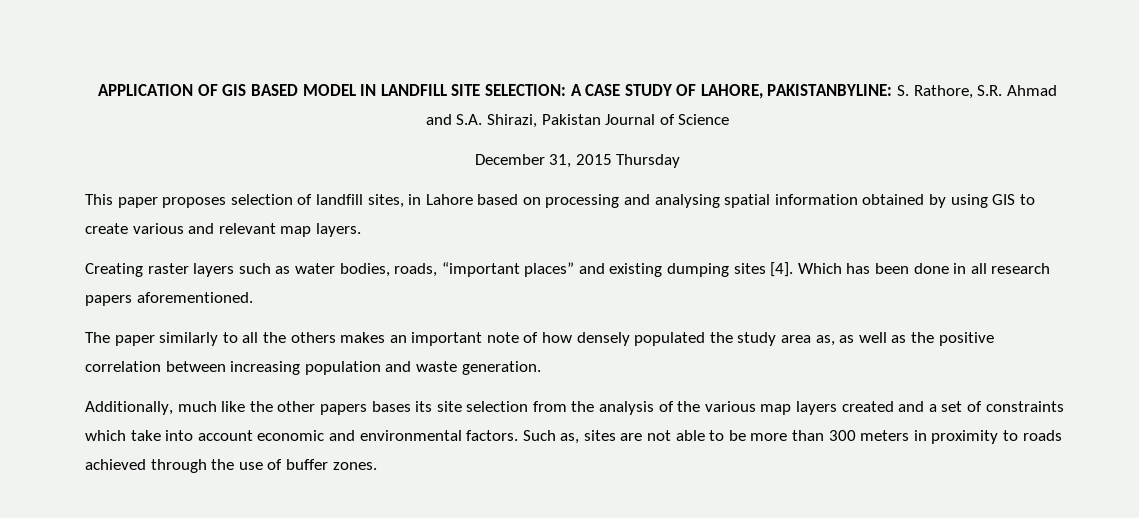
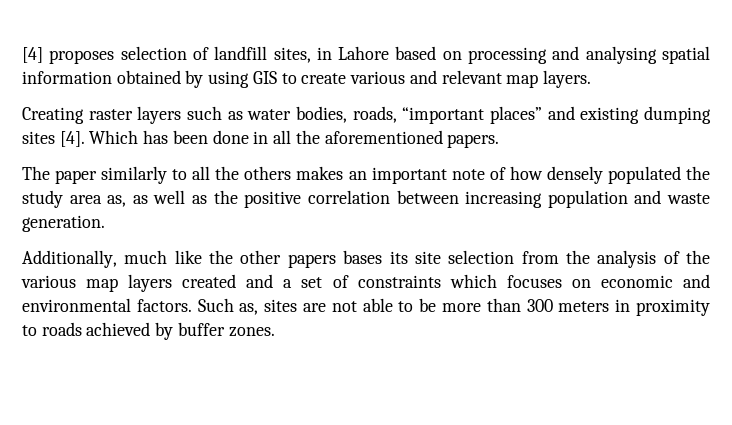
[98,84,1057,99] [425,114,730,128] [474,154,681,168] [85,194,158,208] APPLICATION OF GIS BASED MODEL IN LANDFILL SITE SELECTION: A CASE STUDY OF LAHORE, PAKISTANBYLINE: S. Rathore, S.R. Ahmad and S.A. Shirazi, Pakistan Journal of Science // December 31, 2015 Thursday // This paper -> [22,47,43,63] [4]
[991,263,1051,274] [85,292,253,306] research papers aforementioned. -> [295,130,500,148] the aforementioned papers.
[130,430,253,441] take into account -> [506,275,591,288] focuses on
[150,459,283,473] through the use of -> [155,322,174,340] by

